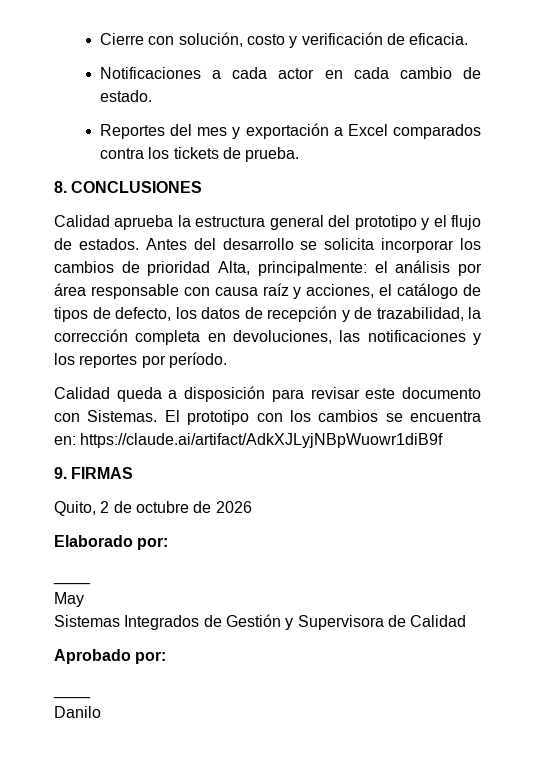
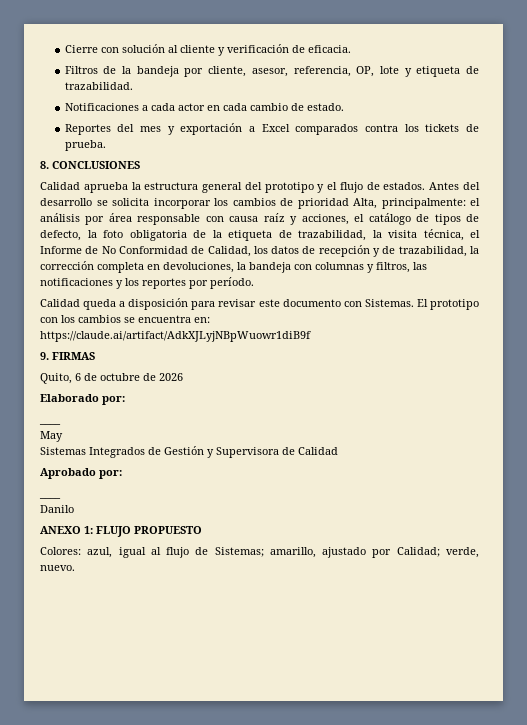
[178,32,286,47] solución, costo -> [121,44,215,53] solución al cliente
(469, 39) none -> [64,66,479,77] [64,82,133,90] // Filtros de la bandeja por cliente, asesor, referencia, OP, lote y etiqueta de trazabilidad.
(171, 314) none -> [87,229,480,241] [40,246,251,257] la foto obligatoria de la etiqueta de trazabilidad, la visita técnica, el Informe de No Conformidad de Calidad,
(332, 337) none -> [237,262,410,273] la bandeja con columnas y filtros,
[100,501,110,513] 2 -> [75,373,81,381] 6
(101, 712) none -> [40,526,202,537] [40,547,479,558] [40,565,75,571] // ANEXO 1: FLUJO PROPUESTO // Colores: azul, igual al flujo de Sistemas; amarillo, ajustado por Calidad; verde, nuevo.

